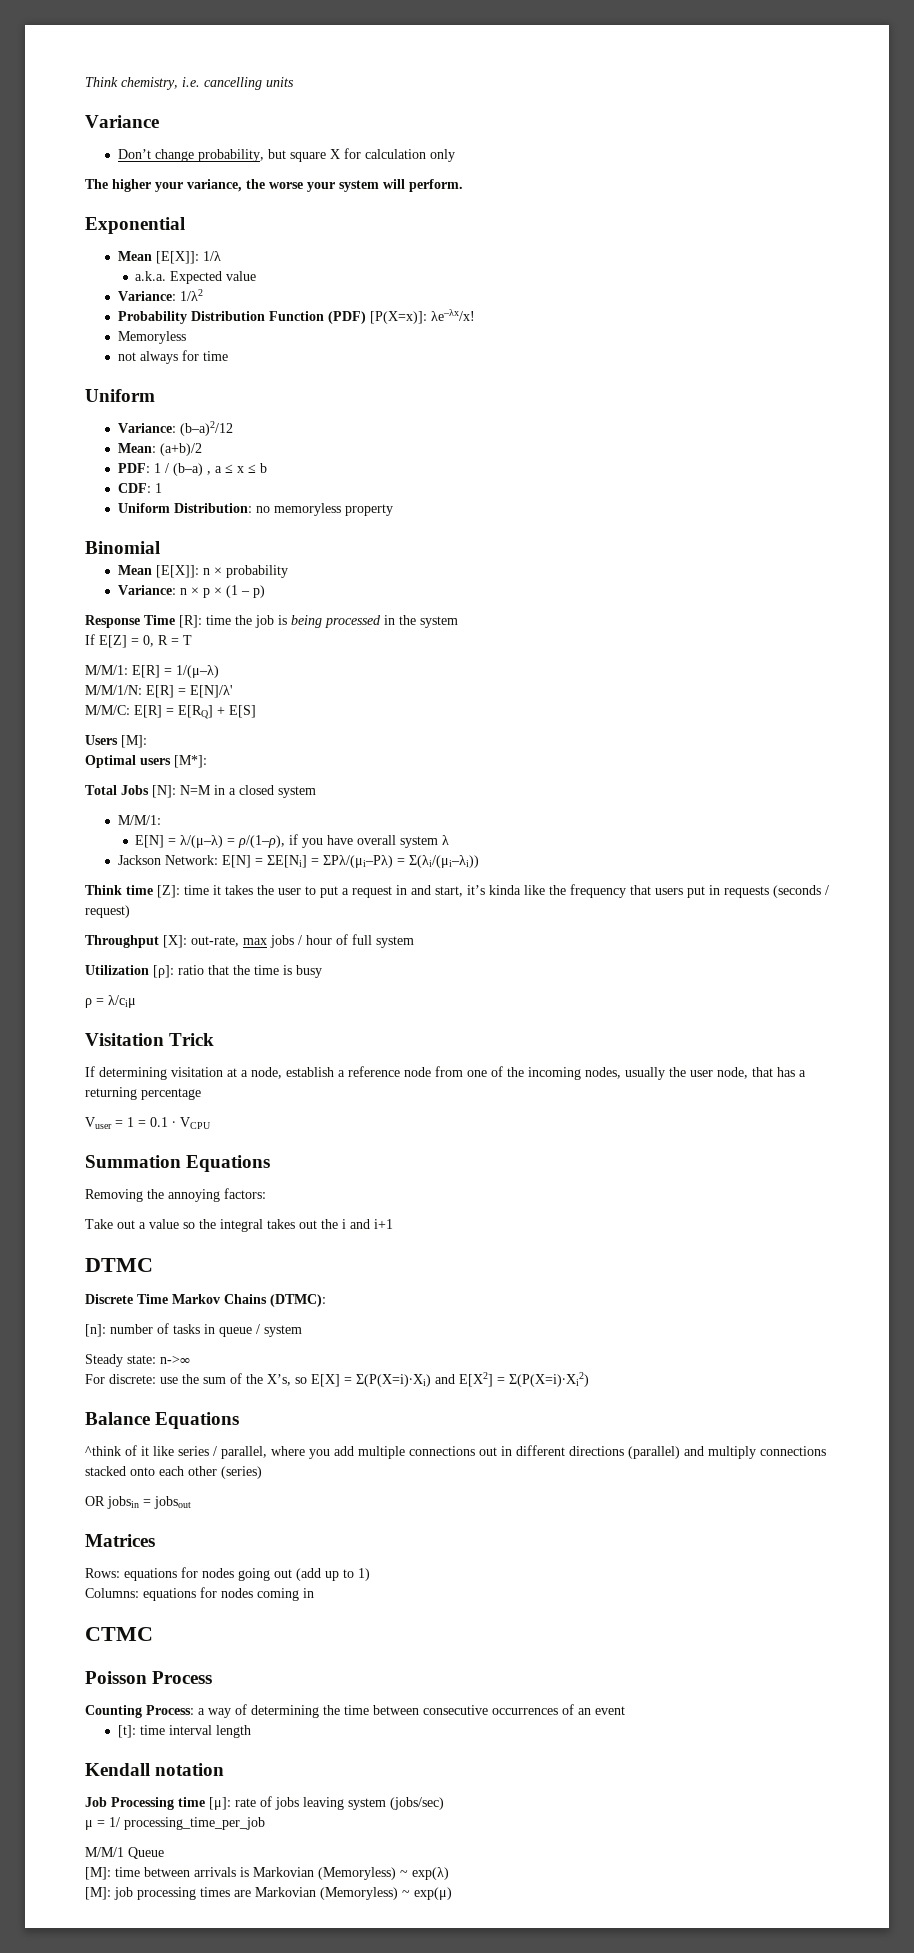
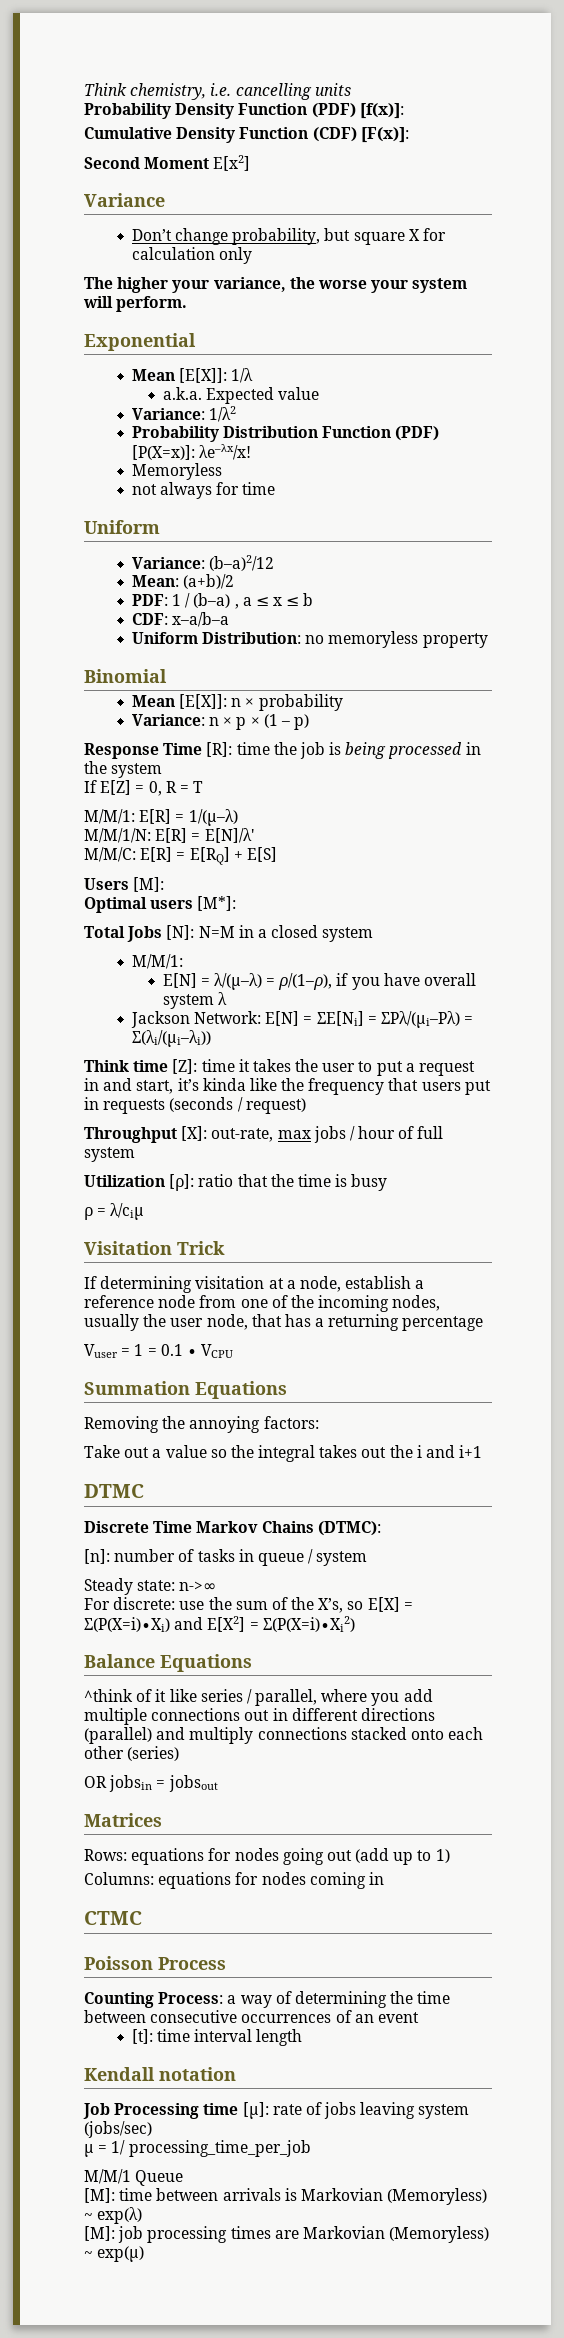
(294, 82) none -> [84,103,404,119] [84,127,409,143] [84,155,251,171] // Probability Density Function (PDF) [f(x)]: // Cumulative Density Function (CDF) [F(x)]: // Second Moment E[x2]
[154,483,162,493] 1 -> [171,612,229,627] x–a/b–a

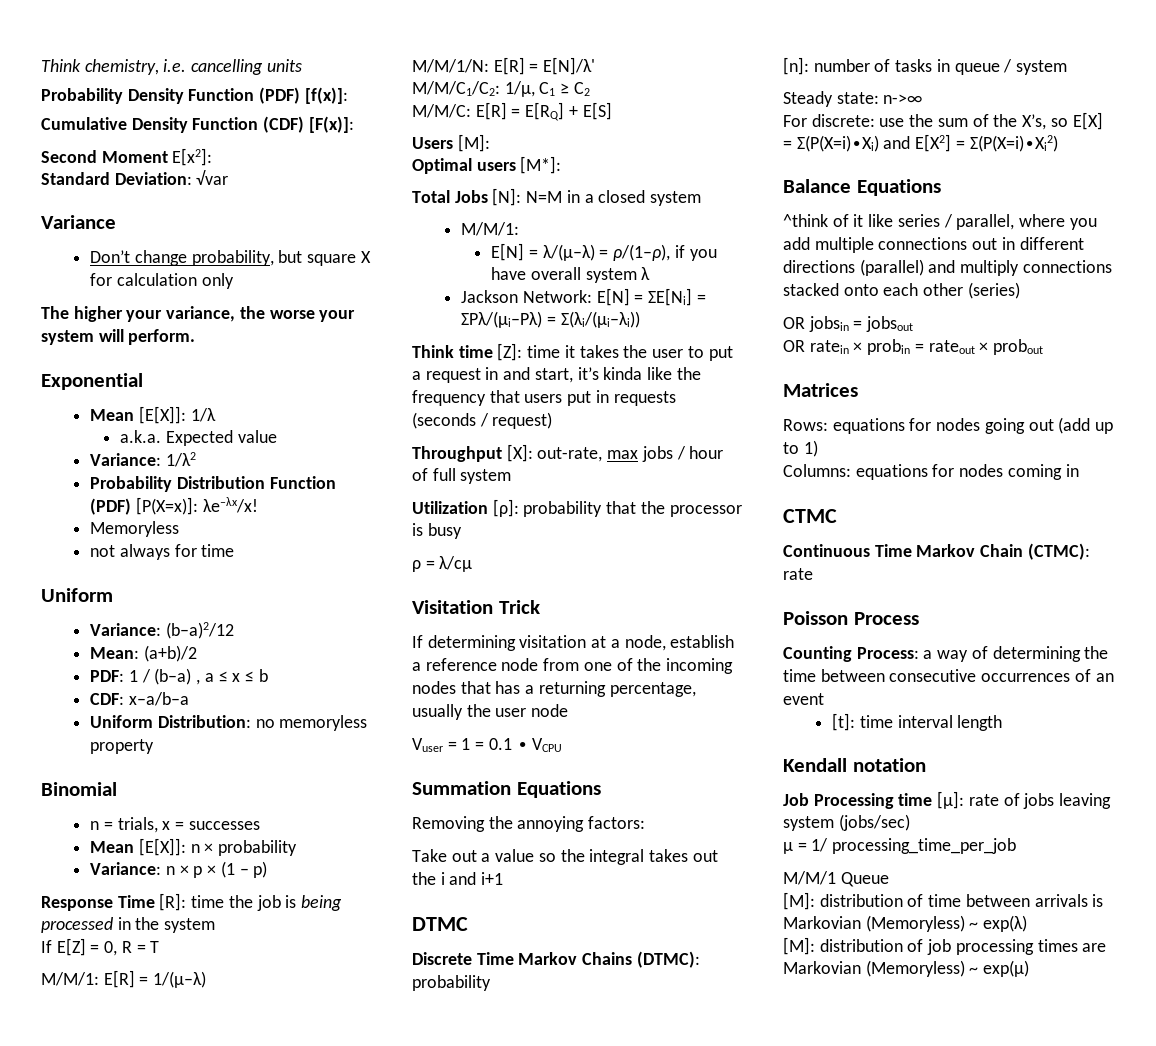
[213,155,251,171] E[x2] -> [172,148,213,166] [41,170,229,185] E[x2]: // Standard Deviation: √var
(167, 676) none -> [90,817,260,833] // n = trials, x = successes
(254, 835) none -> [412,81,590,97] // M/M/C1/C2: 1/μ, C1 ≥ C2
[198,1174,234,1187] ratio -> [523,501,603,517] probability
[297,1174,331,1187] time -> [669,505,742,517] processor
[110,1203,145,1220] λ/ciμ -> [439,556,473,572] λ/cμ
[392,1295,441,1311] [84,1314,484,1331] nodes, usually the user node, that has a returning percentage -> [412,681,696,697] [412,704,569,720] nodes that has a returning percentage, usually the user node
(381, 1528) none -> [412,975,491,991] probability
(218, 1783) none -> [783,339,1044,355] // OR ratein × probin = rateout × probout
(142, 1918) none -> [783,543,1090,560] [783,568,813,580] // Continuous Time Markov Chain (CTMC): rate
(115, 2195) none -> [819,894,924,907] distribution of
(115, 2233) none -> [819,939,924,952] distribution of

